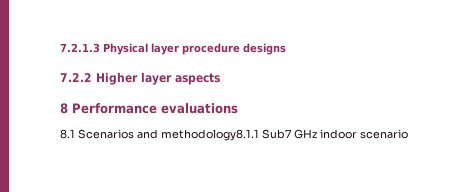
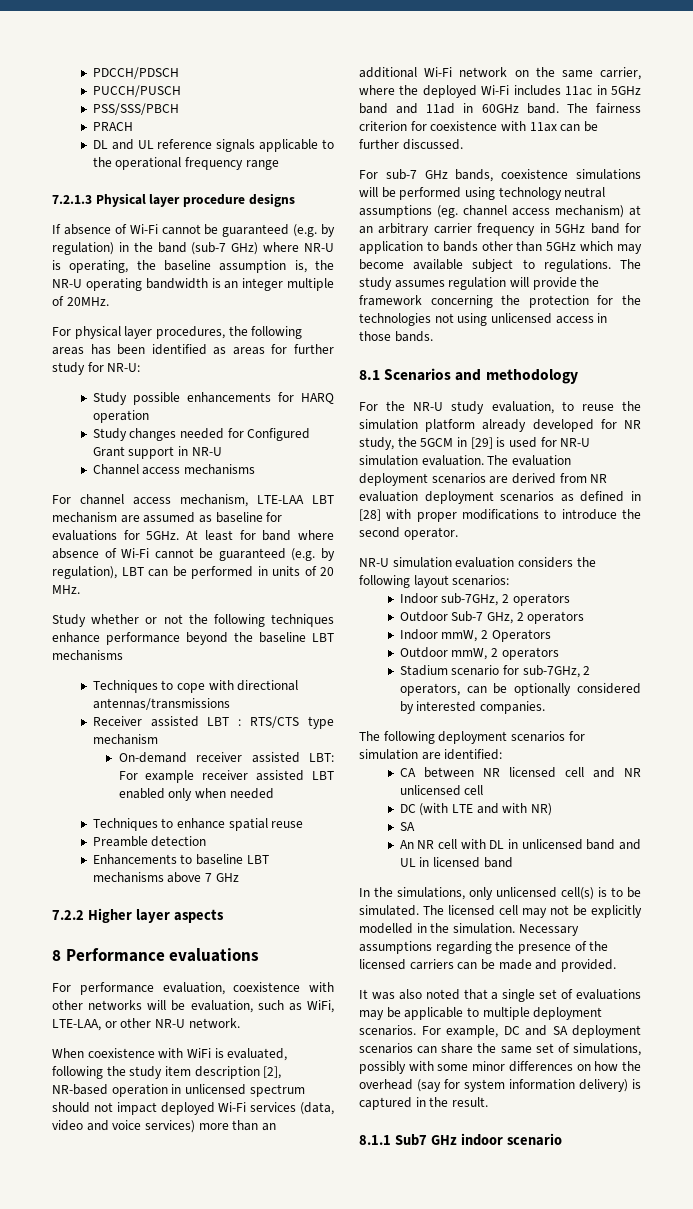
(60, 48) none -> [92,67,179,79] [92,85,181,97] [92,103,179,115] [92,122,133,131] [92,139,334,152] [92,157,279,170] PDCCH/PDSCH // PUCCH/PUSCH // PSS/SSS/PBCH // PRACH // DL and UL reference signals applicable to the operational frequency range //
(286, 49) none -> [52,224,335,237] [52,242,334,255] [52,260,334,273] [52,278,335,291] [52,296,109,306] [52,326,303,339] [52,344,335,355] [52,362,141,375] [92,392,334,405] [92,410,149,423] [92,428,311,441] [92,446,222,459] [92,464,256,475] [52,494,334,507] [52,512,283,523] [52,530,335,541] [52,548,335,561] [52,566,334,579] [52,585,80,594] [52,614,334,627] [52,632,334,645] [52,650,123,661] [92,680,299,693] [92,698,230,710] [92,716,335,729] [92,734,158,745] [118,752,334,763] [118,770,334,783] [118,788,274,801] [92,818,304,831] [92,836,207,847] [92,854,269,865] [92,872,239,883] // If absence of Wi-Fi cannot be guaranteed (e.g. by regulation) in the band (sub-7 GHz) where NR-U is operating, the baseline assumption is, the NR-U operating bandwidth is an integer multiple of 20MHz. // For physical layer procedures, the following areas has been identified as areas for further study for NR-U: // Study possible enhancements for HARQ operation // Study changes needed for Configured Grant support in NR-U // Channel access mechanisms // For channel access mechanism, LTE-LAA LBT mechanism are assumed as baseline for evaluations for 5GHz. At least for band where absence of Wi-Fi cannot be guaranteed (e.g. by regulation), LBT can be performed in units of 20 MHz. // Study whether or not the following techniques enhance performance beyond the baseline LBT mechanisms // Techniques to cope with directional antennas/transmissions // Receiver assisted LBT : RTS/CTS type mechanism // On-demand receiver assisted LBT: For example receiver assisted LBT enabled only when needed // Techniques to enhance spatial reuse // Preamble detection // Enhancements to baseline LBT mechanisms above 7 GHz
[60,129,259,141] 8.1 Scenarios and methodology8.1.1 -> [52,982,334,995] [52,1000,334,1013] [52,1018,240,1031] [52,1048,288,1061] [52,1066,282,1079] [52,1084,305,1097] [52,1102,334,1115] [52,1120,276,1133] [359,67,641,80] [359,85,641,98] [359,103,641,114] [359,121,598,132] [359,139,463,150] [359,169,641,182] [359,187,606,200] [359,205,641,218] [359,223,641,236] [359,241,642,254] [359,259,641,272] [359,277,600,290] [359,295,641,308] [359,313,608,326] [359,331,433,342] [359,368,578,384] [359,401,641,414] [359,419,641,432] [359,437,591,450] [359,455,571,466] [359,473,608,486] [359,491,641,504] [359,509,641,522] [359,527,458,540] [359,557,596,568] [359,575,510,588] [399,593,570,606] [399,611,585,624] [399,629,551,642] [399,647,559,660] [399,665,591,678] [399,683,641,696] [399,701,546,714] [359,731,585,744] [359,749,503,760] [399,767,641,778] [399,785,484,796] [399,803,552,816] [399,822,415,831] [399,839,641,850] [399,857,513,868] [359,887,641,900] [359,905,642,918] [359,923,579,936] [359,941,609,954] [359,959,616,972] [359,989,641,1002] [359,1007,603,1020] [359,1025,641,1038] [359,1043,641,1056] [359,1061,641,1074] [359,1079,641,1092] [359,1097,488,1110] [359,1135,391,1145] For performance evaluation, coexistence with other networks will be evaluation, such as WiFi, LTE-LAA, or other NR-U network. // When coexistence with WiFi is evaluated, following the study item description [2], NR-based operation in unlicensed spectrum should not impact deployed Wi-Fi services (data, video and voice services) more than an additional Wi-Fi network on the same carrier, where the deployed Wi-Fi includes 11ac in 5GHz band and 11ad in 60GHz band. The fairness criterion for coexistence with 11ax can be further discussed. // For sub-7 GHz bands, coexistence simulations will be performed using technology neutral assumptions (eg. channel access mechanism) at an arbitrary carrier frequency in 5GHz band for application to bands other than 5GHz which may become available subject to regulations. The study assumes regulation will provide the framework concerning the protection for the technologies not using unlicensed access in those bands. // 8.1 Scenarios and methodology // For the NR-U study evaluation, to reuse the simulation platform already developed for NR study, the 5GCM in [29] is used for NR-U simulation evaluation. The evaluation deployment scenarios are derived from NR evaluation deployment scenarios as defined in [28] with proper modifications to introduce the second operator. // NR-U simulation evaluation considers the following layout scenarios: // Indoor sub-7GHz, 2 operators // Outdoor Sub-7 GHz, 2 operators // Indoor mmW, 2 Operators // Outdoor mmW, 2 operators // Stadium scenario for sub-7GHz, 2 operators, can be optionally considered by interested companies. // The following deployment scenarios for simulation are identified: // CA between NR licensed cell and NR unlicensed cell // DC (with LTE and with NR) // SA // An NR cell with DL in unlicensed band and UL in licensed band // In the simulations, only unlicensed cell(s) is to be simulated. The licensed cell may not be explicitly modelled in the simulation. Necessary assumptions regarding the presence of the licensed carriers can be made and provided. // It was also noted that a single set of evaluations may be applicable to multiple deployment scenarios. For example, DC and SA deployment scenarios can share the same set of simulations, possibly with some minor differences on how the overhead (say for system information delivery) is captured in the result. // 8.1.1

